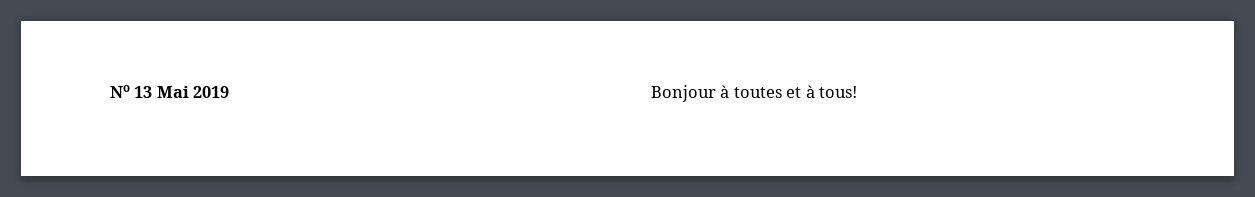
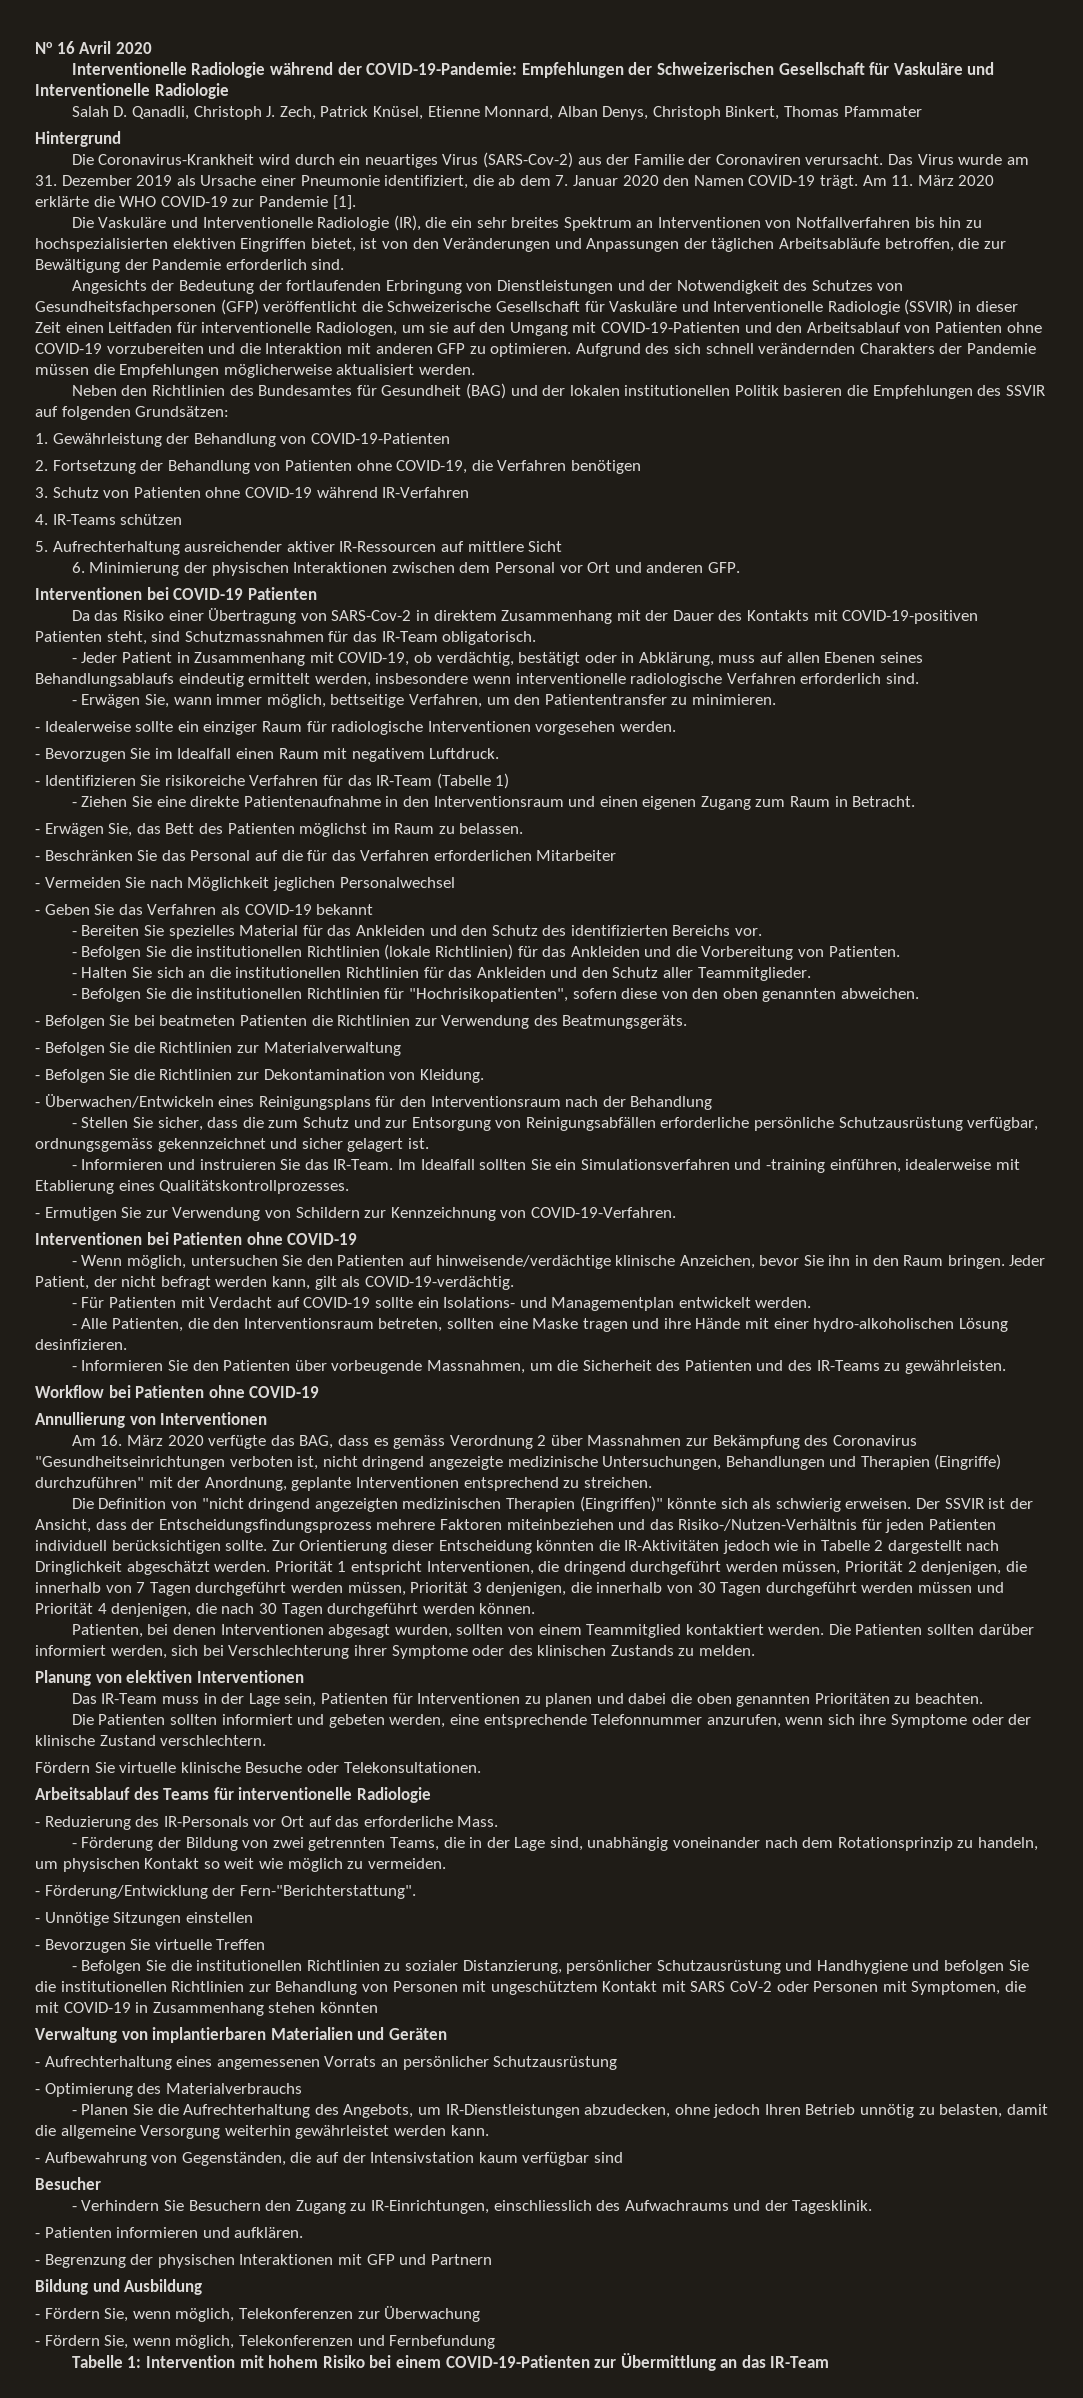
[134,86,230,98] [651,85,858,102] 13 Mai 2019 // Bonjour à toutes et à tous! -> [56,41,152,54] [71,62,995,78] [35,83,229,99] [71,106,922,120] [35,131,121,147] [71,152,1029,168] [35,175,995,189] [35,195,356,210] [71,215,982,231] [35,238,1006,252] [35,259,345,273] [71,280,904,294] [35,299,1018,315] [35,322,1042,336] [35,343,1037,357] [35,364,475,378] [71,383,1045,399] [35,406,230,420] [35,433,450,447] [35,460,641,474] [35,487,470,498] [35,514,183,525] [35,541,563,555] [71,562,740,576] [35,587,317,600] [71,608,979,624] [35,631,537,645] [71,652,923,666] [35,673,919,687] [71,694,776,708] [35,721,676,735] [35,748,500,762] [35,773,510,789] [71,796,916,810] [35,823,524,837] [35,850,617,861] [35,877,455,891] [35,904,374,915] [71,925,763,939] [71,944,900,960] [71,967,811,981] [71,988,920,1002] [35,1015,688,1029] [35,1042,401,1056] [35,1069,484,1083] [35,1094,713,1110] [71,1117,1039,1131] [35,1138,429,1152] [71,1159,1020,1173] [35,1180,350,1194] [35,1207,676,1221] [35,1232,358,1245] [71,1255,1046,1269] [35,1276,514,1290] [71,1297,812,1311] [71,1318,1008,1332] [35,1339,127,1350] [71,1360,1006,1374] [35,1385,320,1398] [35,1412,268,1428] [71,1435,917,1449] [35,1454,1002,1470] [35,1477,652,1491] [71,1496,1033,1512] [35,1519,997,1533] [35,1540,1000,1554] [35,1561,1027,1575] [35,1582,1004,1596] [35,1603,536,1617] [71,1624,1034,1638] [35,1645,756,1659] [35,1670,304,1686] [71,1693,983,1707] [71,1714,1032,1728] [35,1735,267,1746] [35,1762,481,1773] [35,1787,431,1803] [35,1816,499,1830] [71,1837,1038,1851] [35,1858,446,1872] [35,1885,416,1899] [35,1912,253,1926] [35,1939,266,1953] [71,1960,1029,1974] [35,1981,1027,1995] [35,2002,378,2016] [35,2027,447,2043] [35,2056,618,2070] [35,2083,302,2097] [71,2104,1048,2118] [35,2125,489,2139] [35,2152,623,2166] [35,2177,101,2190] [71,2200,873,2214] [35,2227,304,2238] [35,2254,492,2268] [35,2279,203,2295] [35,2306,481,2322] [35,2335,496,2349] [71,2353,830,2371] 16 Avril 2020 // Interventionelle Radiologie während der COVID-19-Pandemie: Empfehlungen der Schweizerischen Gesellschaft für Vaskuläre und Interventionelle Radiologie // Salah D. Qanadli, Christoph J. Zech, Patrick Knüsel, Etienne Monnard, Alban Denys, Christoph Binkert, Thomas Pfammater // Hintergrund // Die Coronavirus-Krankheit wird durch ein neuartiges Virus (SARS-Cov-2) aus der Familie der Coronaviren verursacht. Das Virus wurde am 31. Dezember 2019 als Ursache einer Pneumonie identifiziert, die ab dem 7. Januar 2020 den Namen COVID-19 trägt. Am 11. März 2020 erklärte die WHO COVID-19 zur Pandemie [1]. // Die Vaskuläre und Interventionelle Radiologie (IR), die ein sehr breites Spektrum an Interventionen von Notfallverfahren bis hin zu hochspezialisierten elektiven Eingriffen bietet, ist von den Veränderungen und Anpassungen der täglichen Arbeitsabläufe betroffen, die zur Bewältigung der Pandemie erforderlich sind. // Angesichts der Bedeutung der fortlaufenden Erbringung von Dienstleistungen und der Notwendigkeit des Schutzes von Gesundheitsfachpersonen (GFP) veröffentlicht die Schweizerische Gesellschaft für Vaskuläre und Interventionelle Radiologie (SSVIR) in dieser Zeit einen Leitfaden für interventionelle Radiologen, um sie auf den Umgang mit COVID-19-Patienten und den Arbeitsablauf von Patienten ohne COVID-19 vorzubereiten und die Interaktion mit anderen GFP zu optimieren. Aufgrund des sich schnell verändernden Charakters der Pandemie müssen die Empfehlungen möglicherweise aktualisiert werden. // Neben den Richtlinien des Bundesamtes für Gesundheit (BAG) und der lokalen institutionellen Politik basieren die Empfehlungen des SSVIR auf folgenden Grundsätzen: // 1. Gewährleistung der Behandlung von COVID-19-Patienten // 2. Fortsetzung der Behandlung von Patienten ohne COVID-19, die Verfahren benötigen // 3. Schutz von Patienten ohne COVID-19 während IR-Verfahren // 4. IR-Teams schützen // 5. Aufrechterhaltung ausreichender aktiver IR-Ressourcen auf mittlere Sicht // 6. Minimierung der physischen Interaktionen zwischen dem Personal vor Ort und anderen GFP. // Interventionen bei COVID-19 Patienten // Da das Risiko einer Übertragung von SARS-Cov-2 in direktem Zusammenhang mit der Dauer des Kontakts mit COVID-19-positiven Patienten steht, sind Schutzmassnahmen für das IR-Team obligatorisch. // - Jeder Patient in Zusammenhang mit COVID-19, ob verdächtig, bestätigt oder in Abklärung, muss auf allen Ebenen seines Behandlungsablaufs eindeutig ermittelt werden, insbesondere wenn interventionelle radiologische Verfahren erforderlich sind. // - Erwägen Sie, wann immer möglich, bettseitige Verfahren, um den Patiententransfer zu minimieren. // - Idealerweise sollte ein einziger Raum für radiologische Interventionen vorgesehen werden. // - Bevorzugen Sie im Idealfall einen Raum mit negativem Luftdruck. // - Identifizieren Sie risikoreiche Verfahren für das IR-Team (Tabelle 1) // - Ziehen Sie eine direkte Patientenaufnahme in den Interventionsraum und einen eigenen Zugang zum Raum in Betracht. // - Erwägen Sie, das Bett des Patienten möglichst im Raum zu belassen. // - Beschränken Sie das Personal auf die für das Verfahren erforderlichen Mitarbeiter // - Vermeiden Sie nach Möglichkeit jeglichen Personalwechsel // - Geben Sie das Verfahren als COVID-19 bekannt // - Bereiten Sie spezielles Material für das Ankleiden und den Schutz des identifizierten Bereichs vor. // - Befolgen Sie die institutionellen Richtlinien (lokale Richtlinien) für das Ankleiden und die Vorbereitung von Patienten. // - Halten Sie sich an die institutionellen Richtlinien für das Ankleiden und den Schutz aller Teammitglieder. // - Befolgen Sie die institutionellen Richtlinien für "Hochrisikopatienten", sofern diese von den oben genannten abweichen. // - Befolgen Sie bei beatmeten Patienten die Richtlinien zur Verwendung des Beatmungsgeräts. // - Befolgen Sie die Richtlinien zur Materialverwaltung // - Befolgen Sie die Richtlinien zur Dekontamination von Kleidung. // - Überwachen/Entwickeln eines Reinigungsplans für den Interventionsraum nach der Behandlung // - Stellen Sie sicher, dass die zum Schutz und zur Entsorgung von Reinigungsabfällen erforderliche persönliche Schutzausrüstung verfügbar, ordnungsgemäss gekennzeichnet und sicher gelagert ist. // - Informieren und instruieren Sie das IR-Team. Im Idealfall sollten Sie ein Simulationsverfahren und -training einführen, idealerweise mit Etablierung eines Qualitätskontrollprozesses. // - Ermutigen Sie zur Verwendung von Schildern zur Kennzeichnung von COVID-19-Verfahren. // Interventionen bei Patienten ohne COVID-19 // - Wenn möglich, untersuchen Sie den Patienten auf hinweisende/verdächtige klinische Anzeichen, bevor Sie ihn in den Raum bringen. Jeder Patient, der nicht befragt werden kann, gilt als COVID-19-verdächtig. // - Für Patienten mit Verdacht auf COVID-19 sollte ein Isolations- und Managementplan entwickelt werden. // - Alle Patienten, die den Interventionsraum betreten, sollten eine Maske tragen und ihre Hände mit einer hydro-alkoholischen Lösung desinfizieren. // - Informieren Sie den Patienten über vorbeugende Massnahmen, um die Sicherheit des Patienten und des IR-Teams zu gewährleisten. // Workflow bei Patienten ohne COVID-19 // Annullierung von Interventionen // Am 16. März 2020 verfügte das BAG, dass es gemäss Verordnung 2 über Massnahmen zur Bekämpfung des Coronavirus "Gesundheitseinrichtungen verboten ist, nicht dringend angezeigte medizinische Untersuchungen, Behandlungen und Therapien (Eingriffe) durchzuführen" mit der Anordnung, geplante Interventionen entsprechend zu streichen. // Die Definition von "nicht dringend angezeigten medizinischen Therapien (Eingriffen)" könnte sich als schwierig erweisen. Der SSVIR ist der Ansicht, dass der Entscheidungsfindungsprozess mehrere Faktoren miteinbeziehen und das Risiko-/Nutzen-Verhältnis für jeden Patienten individuell berücksichtigen sollte. Zur Orientierung dieser Entscheidung könnten die IR-Aktivitäten jedoch wie in Tabelle 2 dargestellt nach Dringlichkeit abgeschätzt werden. Priorität 1 entspricht Interventionen, die dringend durchgeführt werden müssen, Priorität 2 denjenigen, die innerhalb von 7 Tagen durchgeführt werden müssen, Priorität 3 denjenigen, die innerhalb von 30 Tagen durchgeführt werden müssen und Priorität 4 denjenigen, die nach 30 Tagen durchgeführt werden können. // Patienten, bei denen Interventionen abgesagt wurden, sollten von einem Teammitglied kontaktiert werden. Die Patienten sollten darüber informiert werden, sich bei Verschlechterung ihrer Symptome oder des klinischen Zustands zu melden. // Planung von elektiven Interventionen // Das IR-Team muss in der Lage sein, Patienten für Interventionen zu planen und dabei die oben genannten Prioritäten zu beachten. // Die Patienten sollten informiert und gebeten werden, eine entsprechende Telefonnummer anzurufen, wenn sich ihre Symptome oder der klinische Zustand verschlechtern. // Fördern Sie virtuelle klinische Besuche oder Telekonsultationen. // Arbeitsablauf des Teams für interventionelle Radiologie // - Reduzierung des IR-Personals vor Ort auf das erforderliche Mass. // - Förderung der Bildung von zwei getrennten Teams, die in der Lage sind, unabhängig voneinander nach dem Rotationsprinzip zu handeln, um physischen Kontakt so weit wie möglich zu vermeiden. // - Förderung/Entwicklung der Fern-"Berichterstattung". // - Unnötige Sitzungen einstellen // - Bevorzugen Sie virtuelle Treffen // - Befolgen Sie die institutionellen Richtlinien zu sozialer Distanzierung, persönlicher Schutzausrüstung und Handhygiene und befolgen Sie die institutionellen Richtlinien zur Behandlung von Personen mit ungeschütztem Kontakt mit SARS CoV-2 oder Personen mit Symptomen, die mit COVID-19 in Zusammenhang stehen könnten // Verwaltung von implantierbaren Materialien und Geräten // - Aufrechterhaltung eines angemessenen Vorrats an persönlicher Schutzausrüstung // - Optimierung des Materialverbrauchs // - Planen Sie die Aufrechterhaltung des Angebots, um IR-Dienstleistungen abzudecken, ohne jedoch Ihren Betrieb unnötig zu belasten, damit die allgemeine Versorgung weiterhin gewährleistet werden kann. // - Aufbewahrung von Gegenständen, die auf der Intensivstation kaum verfügbar sind // Besucher // - Verhindern Sie Besuchern den Zugang zu IR-Einrichtungen, einschliesslich des Aufwachraums und der Tagesklinik. // - Patienten informieren und aufklären. // - Begrenzung der physischen Interaktionen mit GFP und Partnern // Bildung und Ausbildung // - Fördern Sie, wenn möglich, Telekonferenzen zur Überwachung // - Fördern Sie, wenn möglich, Telekonferenzen und Fernbefundung // Tabelle 1: Intervention mit hohem Risiko bei einem COVID-19-Patienten zur Übermittlung an das IR-Team

